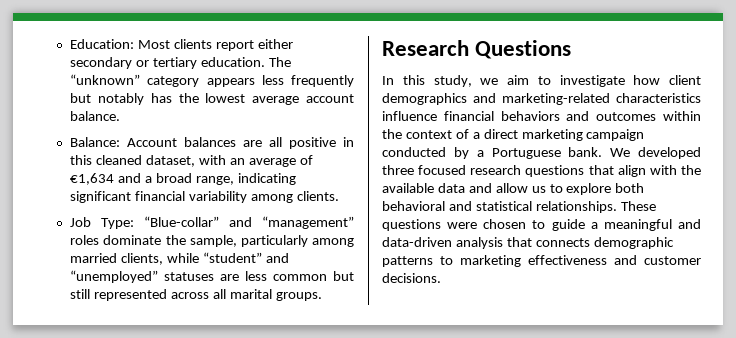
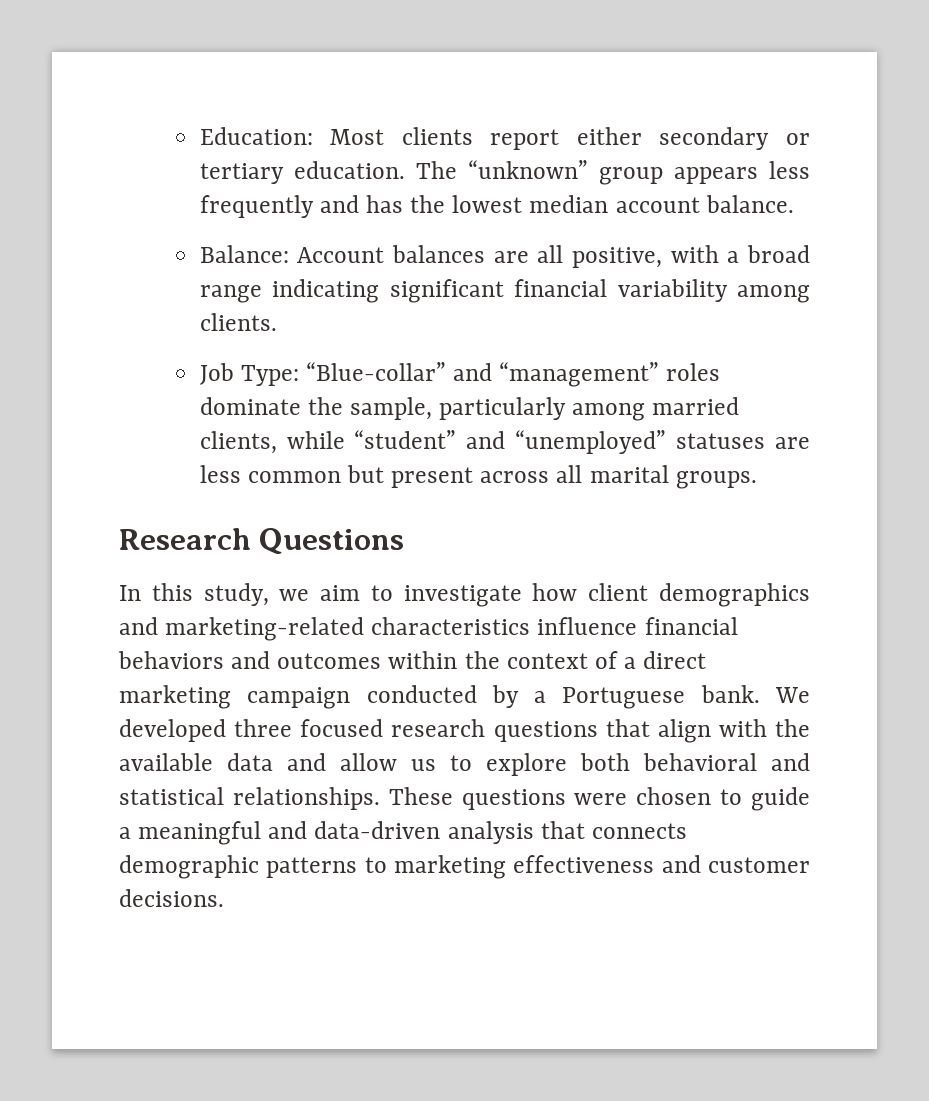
[147,76,200,87] category -> [598,167,663,185] group
[70,93,145,105] but notably -> [319,195,359,213] and
[252,96,300,105] average -> [529,195,609,213] median
[289,137,354,149] [70,155,313,167] [70,173,142,185] positive in this cleaned dataset, with an average of €1,634 and -> [572,245,719,268] positive, with
[195,176,234,185] range, -> [199,285,262,303] range
[70,289,168,301] still represented -> [391,467,474,488] present

